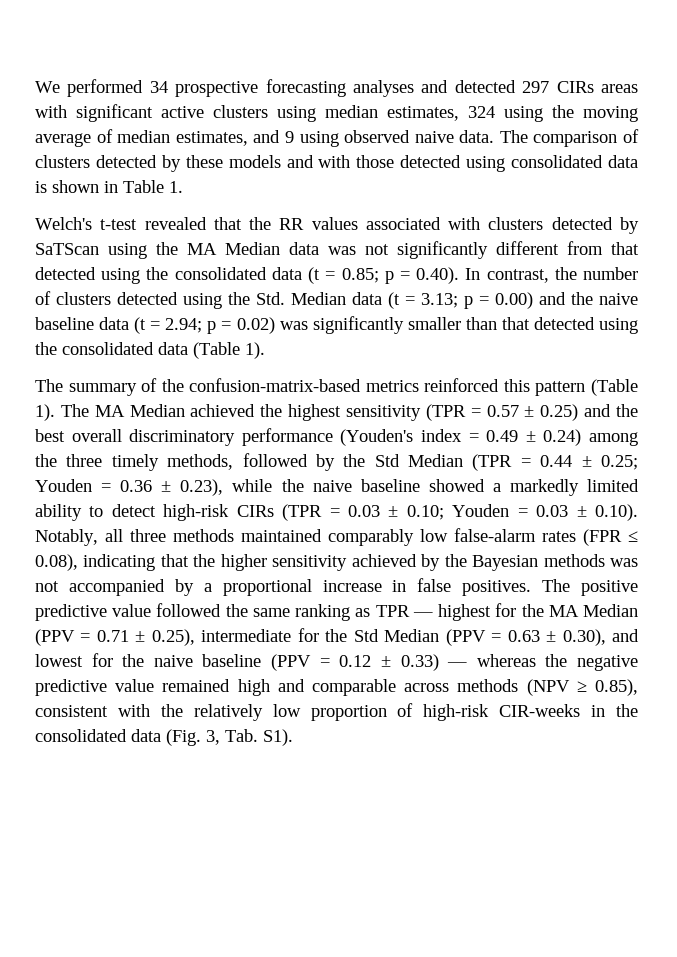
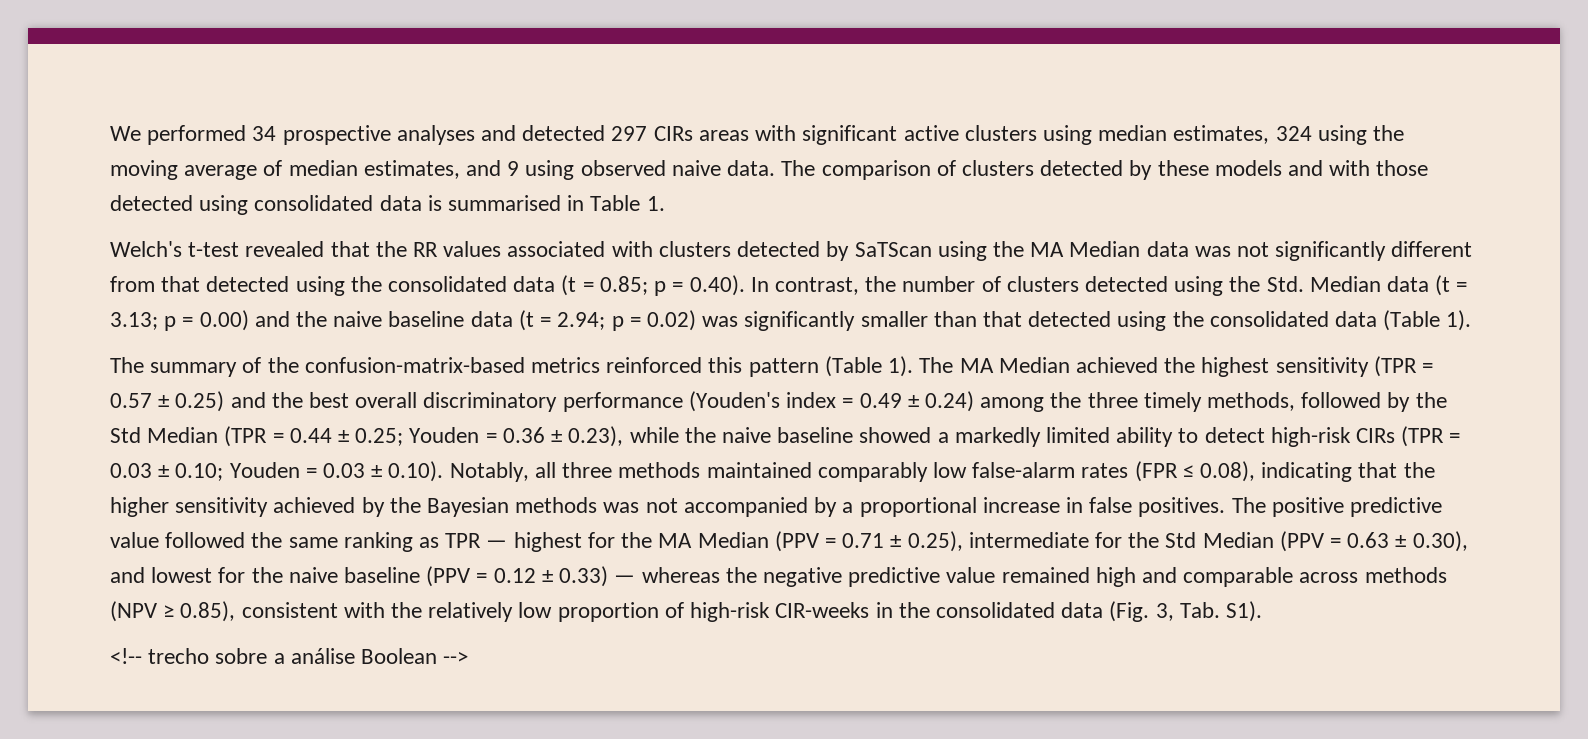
[265,79,346,97] forecasting -> (391, 135) none
[52,180,99,193] shown -> [448,195,562,211] summarised
(293, 737) none -> [110,648,469,664] // <!-- trecho sobre a análise Boolean -->

